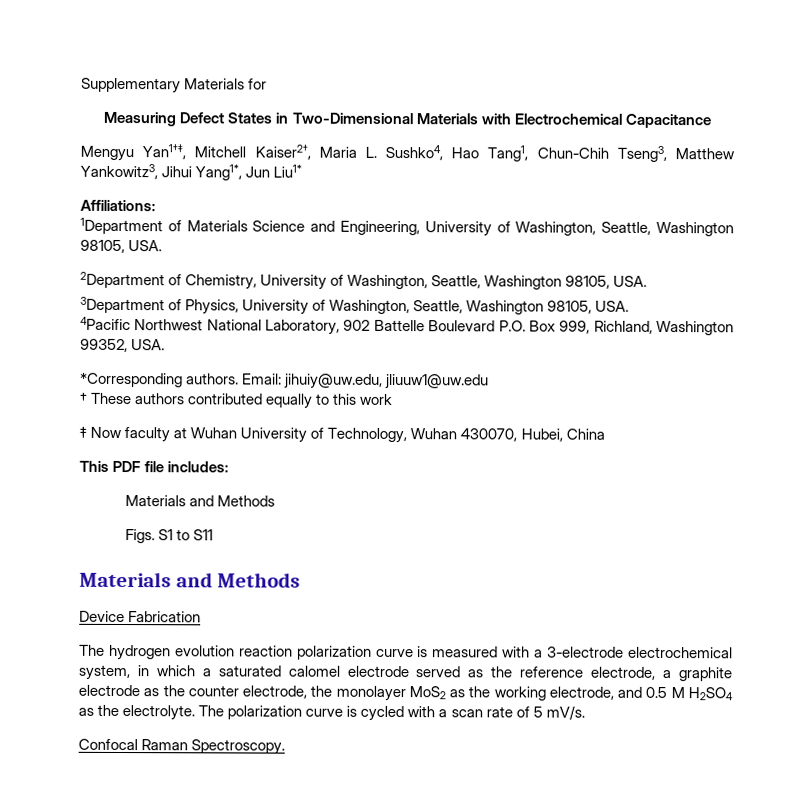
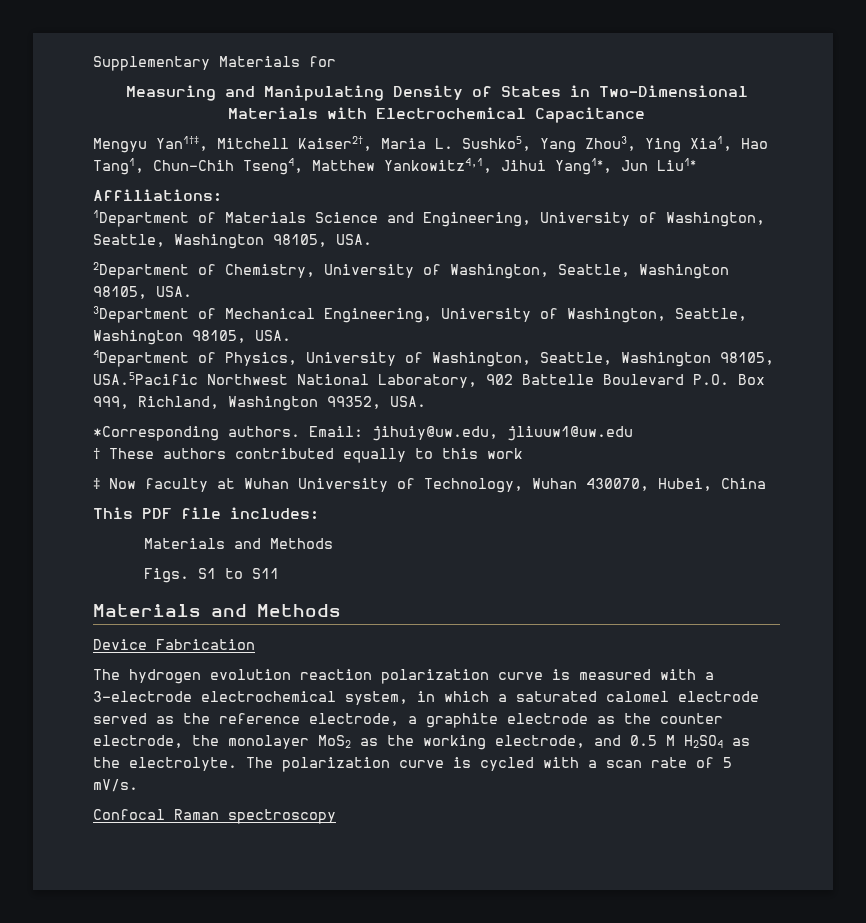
[179,112,226,124] Defect -> [224,85,492,101] and Manipulating Density of
[385,144,736,163] [80,163,158,180] Sushko4, Hao Tang1, Chun-Chih Tseng3, Matthew Yankowitz3, -> [462,136,768,153] [93,158,492,175] Sushko5, Yang Zhou3, Ying Xia1, Hao Tang1, Chun-Chih Tseng4, Matthew Yankowitz4,1,
[185,299,630,315] [80,316,131,331] Physics, University of Washington, Seattle, Washington 98105, USA. // 4Pacific -> [225,308,747,323] [93,330,291,345] [93,350,774,367] [93,372,198,385] Mechanical Engineering, University of Washington, Seattle, Washington 98105, USA. // 4Department of Physics, University of Washington, Seattle, Washington 98105, USA.5Pacific
[191,739,286,755] Spectroscopy. -> [228,809,336,824] spectroscopy

